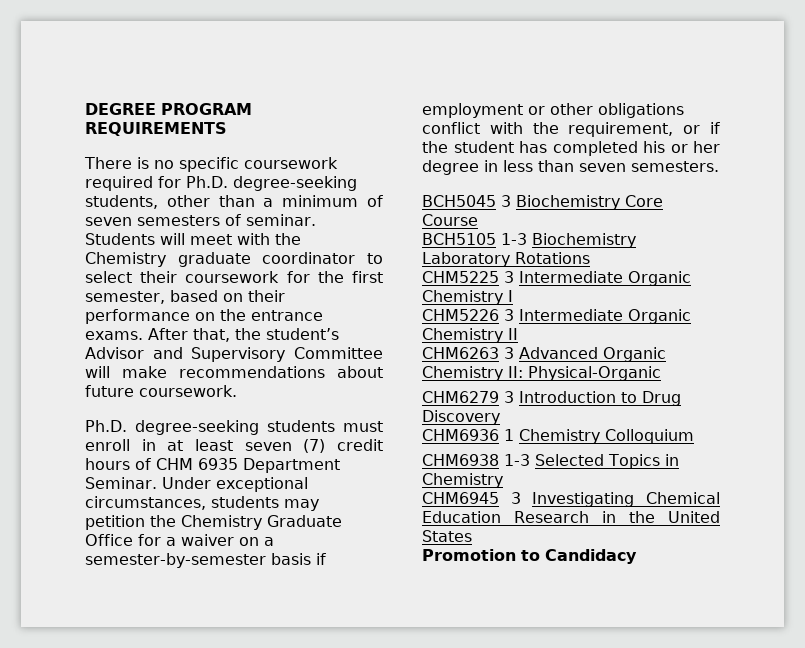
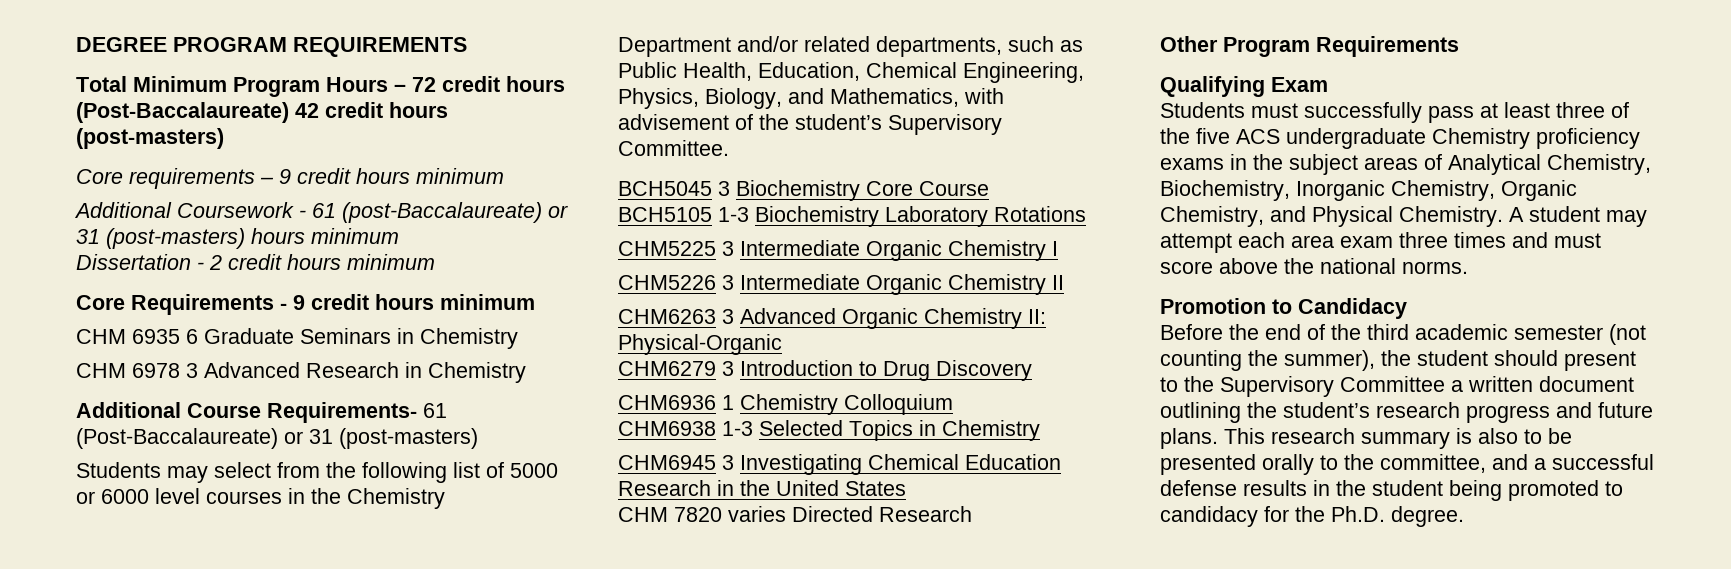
[84,157,338,172] [85,176,357,191] [85,195,384,209] [85,214,316,226] [85,233,301,245] [85,252,384,267] [85,271,383,283] [85,290,285,304] [85,309,323,324] [85,328,339,342] [85,347,383,362] [85,366,383,378] [85,385,237,397] [85,420,383,435] [85,439,383,453] [85,458,340,473] [85,477,308,492] [85,496,319,511] [85,515,342,530] [85,534,274,546] [85,553,326,568] [422,103,684,118] [422,122,720,137] [422,141,720,156] [422,160,719,175] There is no specific coursework required for Ph.D. degree-seeking students, other than a minimum of seven semesters of seminar. Students will meet with the Chemistry graduate coordinator to select their coursework for the first semester, based on their performance on the entrance exams. After that, the student’s Advisor and Supervisory Committee will make recommendations about future coursework. // Ph.D. degree-seeking students must enroll in at least seven (7) credit hours of CHM 6935 Department Seminar. Under exceptional circumstances, students may petition the Chemistry Graduate Office for a waiver on a semester‐by‐semester basis if employment or other obligations conflict with the requirement, or if the student has completed his or her degree in less than seven semesters. -> [76,76,565,97] [76,102,448,123] [76,128,224,149] [76,168,504,189] [74,202,568,223] [76,228,399,249] [76,254,435,270] [76,294,535,315] [76,328,518,349] [76,362,526,383] [76,402,447,423] [76,428,478,449] [76,462,558,483] [76,488,445,509] [618,36,1083,57] [618,62,1084,83] [618,88,1004,109] [618,114,1002,135] [618,140,729,156] Total Minimum Program Hours – 72 credit hours (Post-Baccalaureate) 42 credit hours (post-masters) // Core requirements – 9 credit hours minimum // Additional Coursework - 61 (post-Baccalaureate) or 31 (post-masters) hours minimum // Dissertation - 2 credit hours minimum // Core Requirements - 9 credit hours minimum // CHM 6935 6 Graduate Seminars in Chemistry // CHM 6978 3 Advanced Research in Chemistry // Additional Course Requirements- 61 (Post-Baccalaureate) or 31 (post-masters) // Students may select from the following list of 5000 or 6000 level courses in the Chemistry // Department and/or related departments, such as Public Health, Education, Chemical Engineering, Physics, Biology, and Mathematics, with advisement of the student’s Supervisory Committee.
[422,549,637,564] Promotion to Candidacy -> [618,506,972,522] [1160,36,1459,57] [1160,76,1328,97] [1160,102,1629,123] [1160,128,1640,149] [1160,154,1651,175] [1160,180,1577,201] [1160,206,1647,227] [1160,232,1601,253] [1160,258,1468,274] [1160,298,1407,319] [1160,324,1646,345] [1160,350,1636,371] [1160,376,1634,397] [1160,402,1653,423] [1160,428,1572,449] [1160,454,1654,475] [1160,480,1623,501] [1160,506,1464,527] CHM 7820 varies Directed Research // Other Program Requirements // Qualifying Exam // Students must successfully pass at least three of the five ACS undergraduate Chemistry proficiency exams in the subject areas of Analytical Chemistry, Biochemistry, Inorganic Chemistry, Organic Chemistry, and Physical Chemistry. A student may attempt each area exam three times and must score above the national norms. // Promotion to Candidacy // Before the end of the third academic semester (not counting the summer), the student should present to the Supervisory Committee a written document outlining the student’s research progress and future plans. This research summary is also to be presented orally to the committee, and a successful defense results in the student being promoted to candidacy for the Ph.D. degree.

